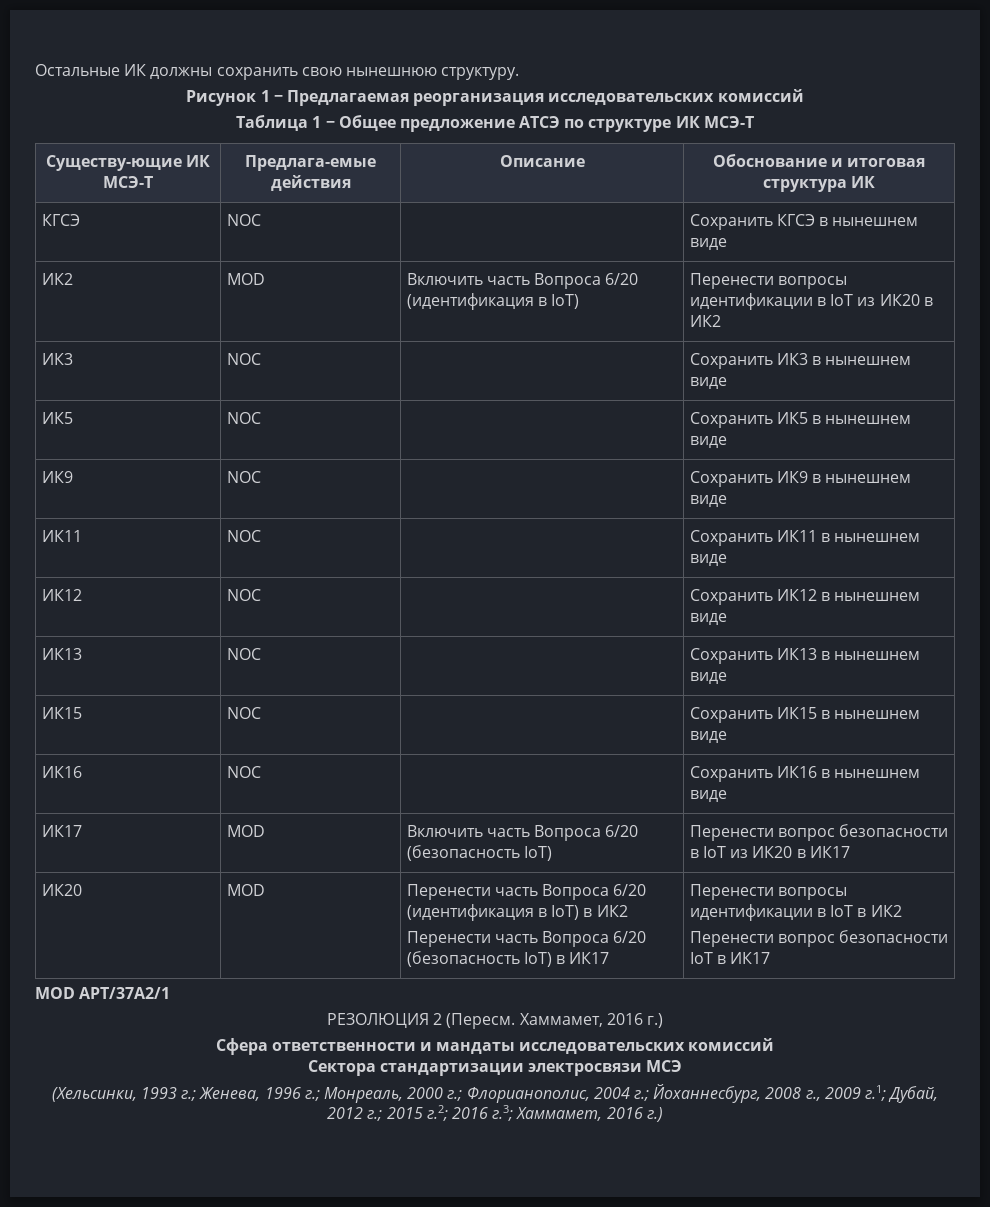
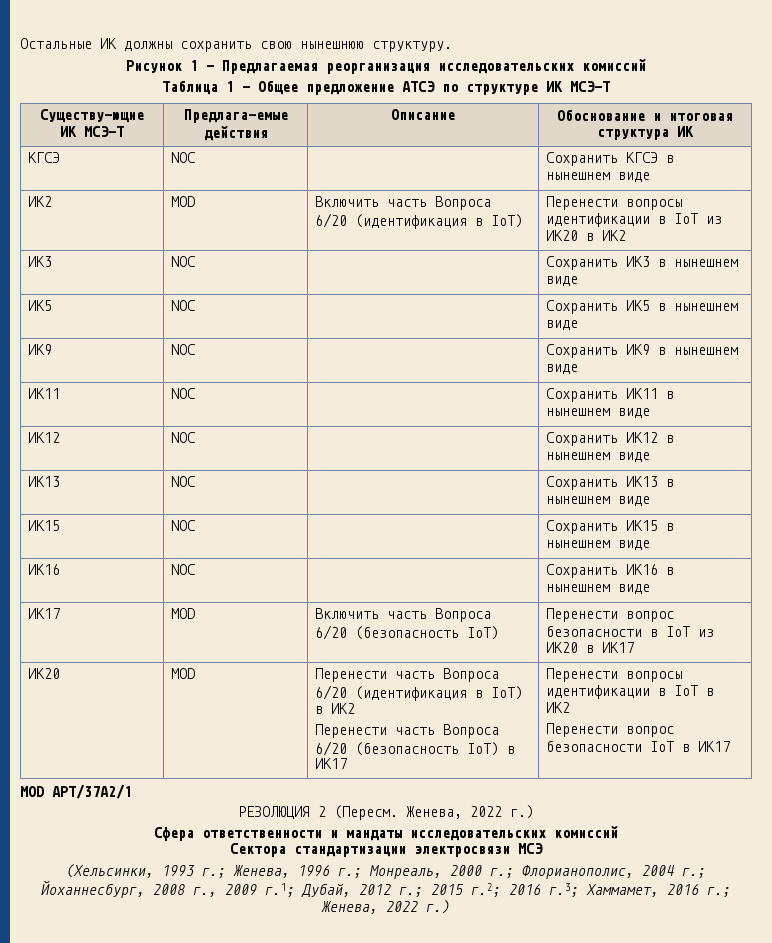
[519,1013,643,1027] Хаммамет, 2016 -> [406,806,502,819] Женева, 2022
(643, 1113) none -> [707,887,731,897] [321,901,418,914] г.; Женева, 2022

